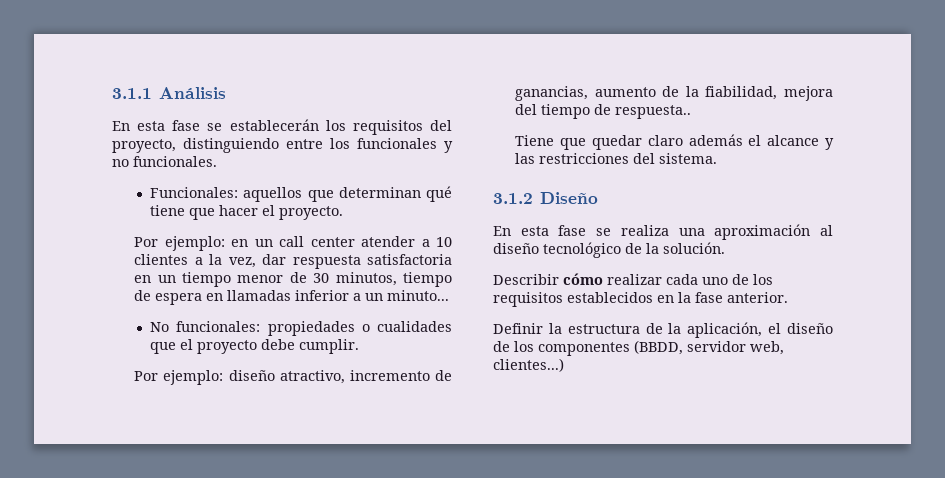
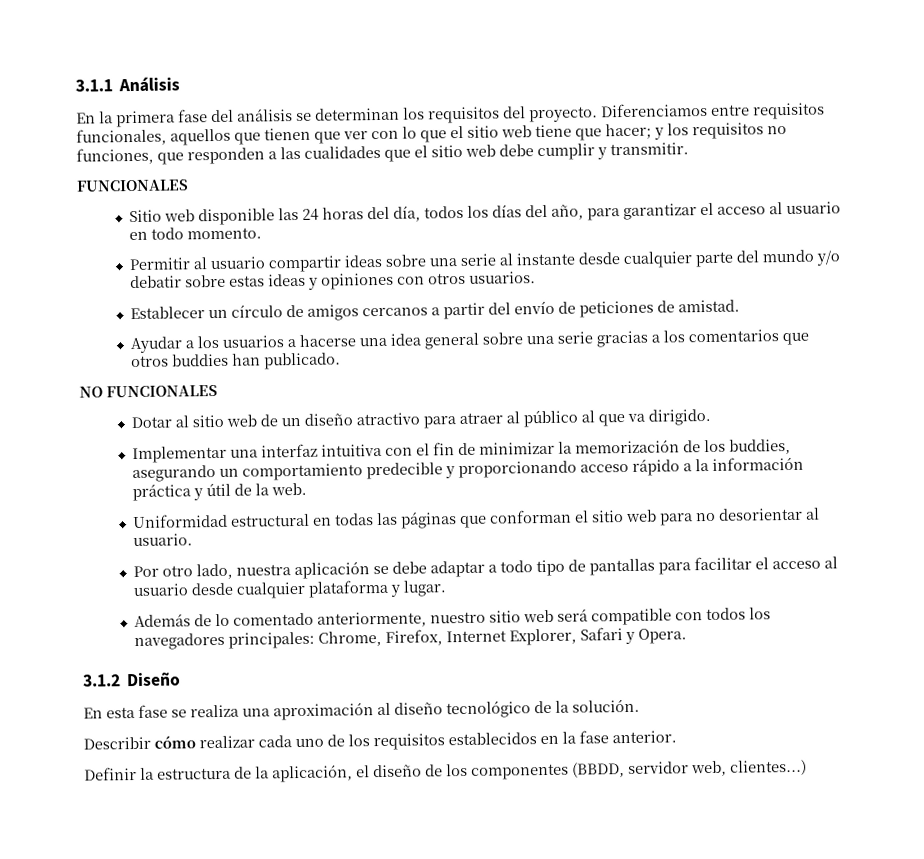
[137,119,452,135] [112,138,453,153] [112,156,217,167] [150,186,452,202] [150,205,344,220] [134,236,453,251] [134,254,452,269] [134,272,452,287] [134,290,450,305] [150,321,452,336] [150,339,360,354] [134,370,452,385] [515,86,833,101] [515,104,692,119] [515,134,834,150] [515,153,718,164] esta fase se establecerán los requisitos del proyecto, distinguiendo entre los funcionales y no funcionales. // Funcionales: aquellos que determinan qué tiene que hacer el proyecto. // Por ejemplo: en un call center atender a 10 clientes a la vez, dar respuesta satisfactoria en un tiempo menor de 30 minutos, tiempo de espera en llamadas inferior a un minuto... // No funcionales: propiedades o cualidades que el proyecto debe cumplir. // Por ejemplo: diseño atractivo, incremento de ganancias, aumento de la fiabilidad, mejora del tiempo de respuesta.. // Tiene que quedar claro además el alcance y las restricciones del sistema. -> [99,102,825,128] [76,122,787,146] [76,142,689,165] [76,179,189,192] [129,201,842,226] [129,227,263,241] [129,249,842,273] [130,271,537,290] [130,299,741,321] [130,329,810,354] [131,352,342,370] [79,384,218,398] [131,408,712,429] [132,438,792,464] [132,456,805,483] [132,482,308,502] [133,507,821,529] [133,533,194,547] [133,556,839,580] [133,579,448,599] [134,607,772,628] [134,627,688,651] la primera fase del análisis se determinan los requisitos del proyecto. Diferenciamos entre requisitos funcionales, aquellos que tienen que ver con lo que el sitio web tiene que hacer; y los requisitos no funciones, que responden a las cualidades que el sitio web debe cumplir y transmitir. // FUNCIONALES // Sitio web disponible las 24 horas del día, todos los días del año, para garantizar el acceso al usuario en todo momento. // Permitir al usuario compartir ideas sobre una serie al instante desde cualquier parte del mundo y/o debatir sobre estas ideas y opiniones con otros usuarios. // Establecer un círculo de amigos cercanos a partir del envío de peticiones de amistad. // Ayudar a los usuarios a hacerse una idea general sobre una serie gracias a los comentarios que otros buddies han publicado. // NO FUNCIONALES // Dotar al sitio web de un diseño atractivo para atraer al público al que va dirigido. // Implementar una interfaz intuitiva con el fin de minimizar la memorización de los buddies, asegurando un comportamiento predecible y proporcionando acceso rápido a la información práctica y útil de la web. // Uniformidad estructural en todas las páginas que conforman el sitio web para no desorientar al usuario. // Por otro lado, nuestra aplicación se debe adaptar a todo tipo de pantallas para facilitar el acceso al usuario desde cualquier plataforma y lugar. // Además de lo comentado anteriormente, nuestro sitio web será compatible con todos los navegadores principales: Chrome, Firefox, Internet Explorer, Safari y Opera.

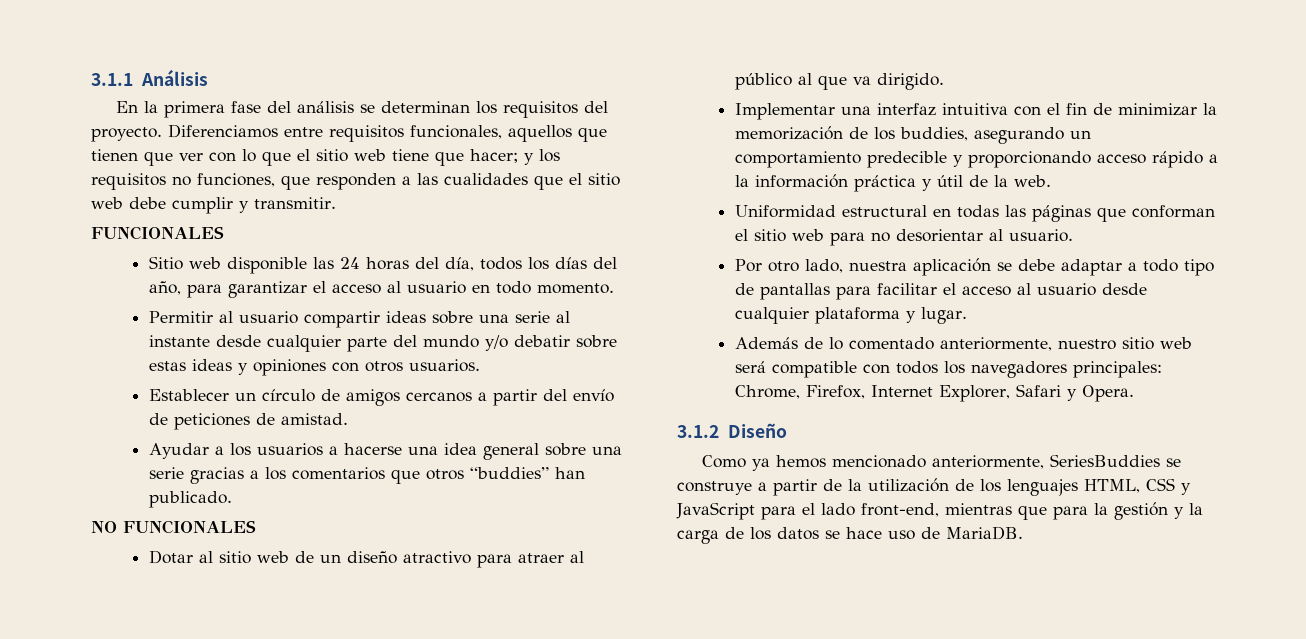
[172,353,230,367] buddies -> [469,467,549,479] “buddies”
[83,698,640,721] [83,730,677,751] [84,759,807,783] En esta fase se realiza una aproximación al diseño tecnológico de la solución. // Describir cómo realizar cada uno de los requisitos establecidos en la fase anterior. // Definir la estructura de la aplicación, el diseño de los componentes (BBDD, servidor web, clientes...) -> [701,454,1181,471] [677,478,1191,496] [676,502,1203,520] [677,526,1023,544] Como ya hemos mencionado anteriormente, SeriesBuddies se construye a partir de la utilización de los lenguajes HTML, CSS y JavaScript para el lado front-end, mientras que para la gestión y la carga de los datos se hace uso de MariaDB.

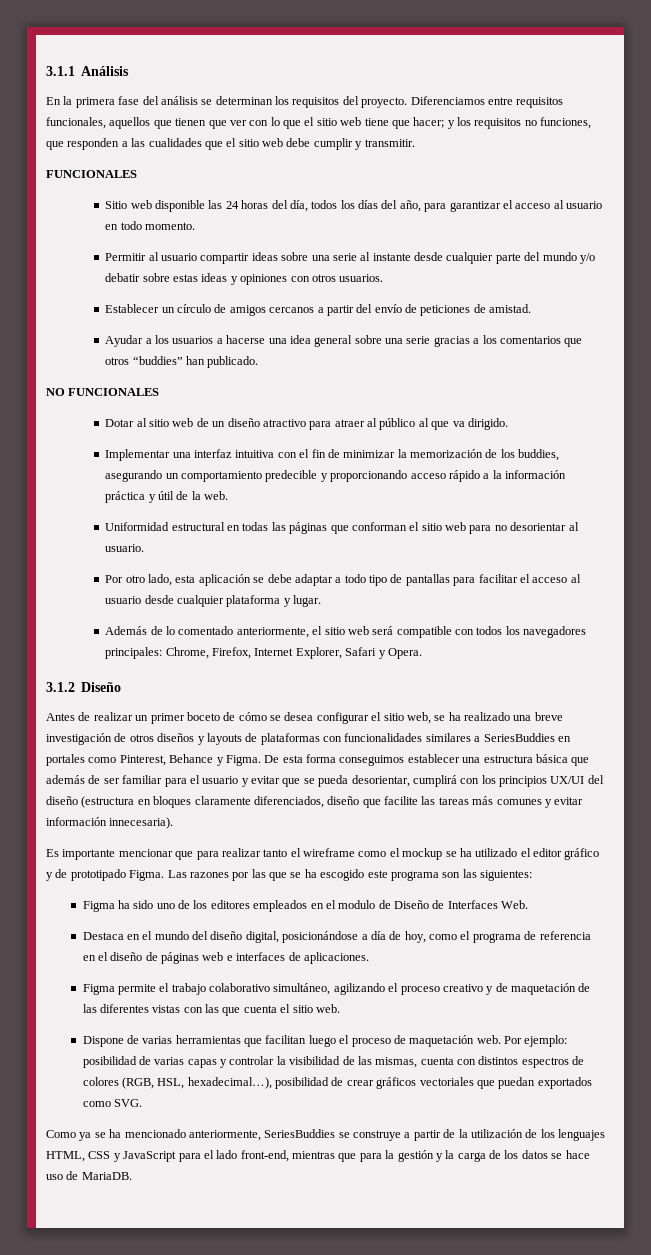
[848,261,907,271] nuestra -> [175,575,196,583] esta
[1057,339,1116,350] nuestro -> [312,626,323,635] el
(787, 430) none -> [46,712,563,724] [46,733,571,745] [46,754,590,766] [46,775,604,787] [46,796,584,808] [46,817,174,829] [46,848,600,860] [46,869,532,881] [82,900,529,912] [82,931,591,943] [82,952,369,964] [82,983,591,995] [82,1004,340,1016] [82,1035,568,1047] [82,1056,585,1068] [82,1077,592,1089] [82,1099,142,1107] // Antes de realizar un primer boceto de cómo se desea configurar el sitio web, se ha realizado una breve investigación de otros diseños y layouts de plataformas con funcionalidades similares a SeriesBuddies en portales como Pinterest, Behance y Figma. De esta forma conseguimos establecer una estructura básica que además de ser familiar para el usuario y evitar que se pueda desorientar, cumplirá con los principios UX/UI del diseño (estructura en bloques claramente diferenciados, diseño que facilite las tareas más comunes y evitar información innecesaria). // Es importante mencionar que para realizar tanto el wireframe como el mockup se ha utilizado el editor gráfico y de prototipado Figma. Las razones por las que se ha escogido este programa son las siguientes: // Figma ha sido uno de los editores empleados en el modulo de Diseño de Interfaces Web. // Destaca en el mundo del diseño digital, posicionándose a día de hoy, como el programa de referencia en el diseño de páginas web e interfaces de aplicaciones. // Figma permite el trabajo colaborativo simultáneo, agilizando el proceso creativo y de maquetación de las diferentes vistas con las que cuenta el sitio web. // Dispone de varias herramientas que facilitan luego el proceso de maquetación web. Por ejemplo: posibilidad de varias capas y controlar la visibilidad de las mismas, cuenta con distintos espectros de colores (RGB, HSL, hexadecimal…), posibilidad de crear gráficos vectoriales que puedan exportados como SVG.
[775,455,826,468] hemos -> [94,1129,122,1138] se ha

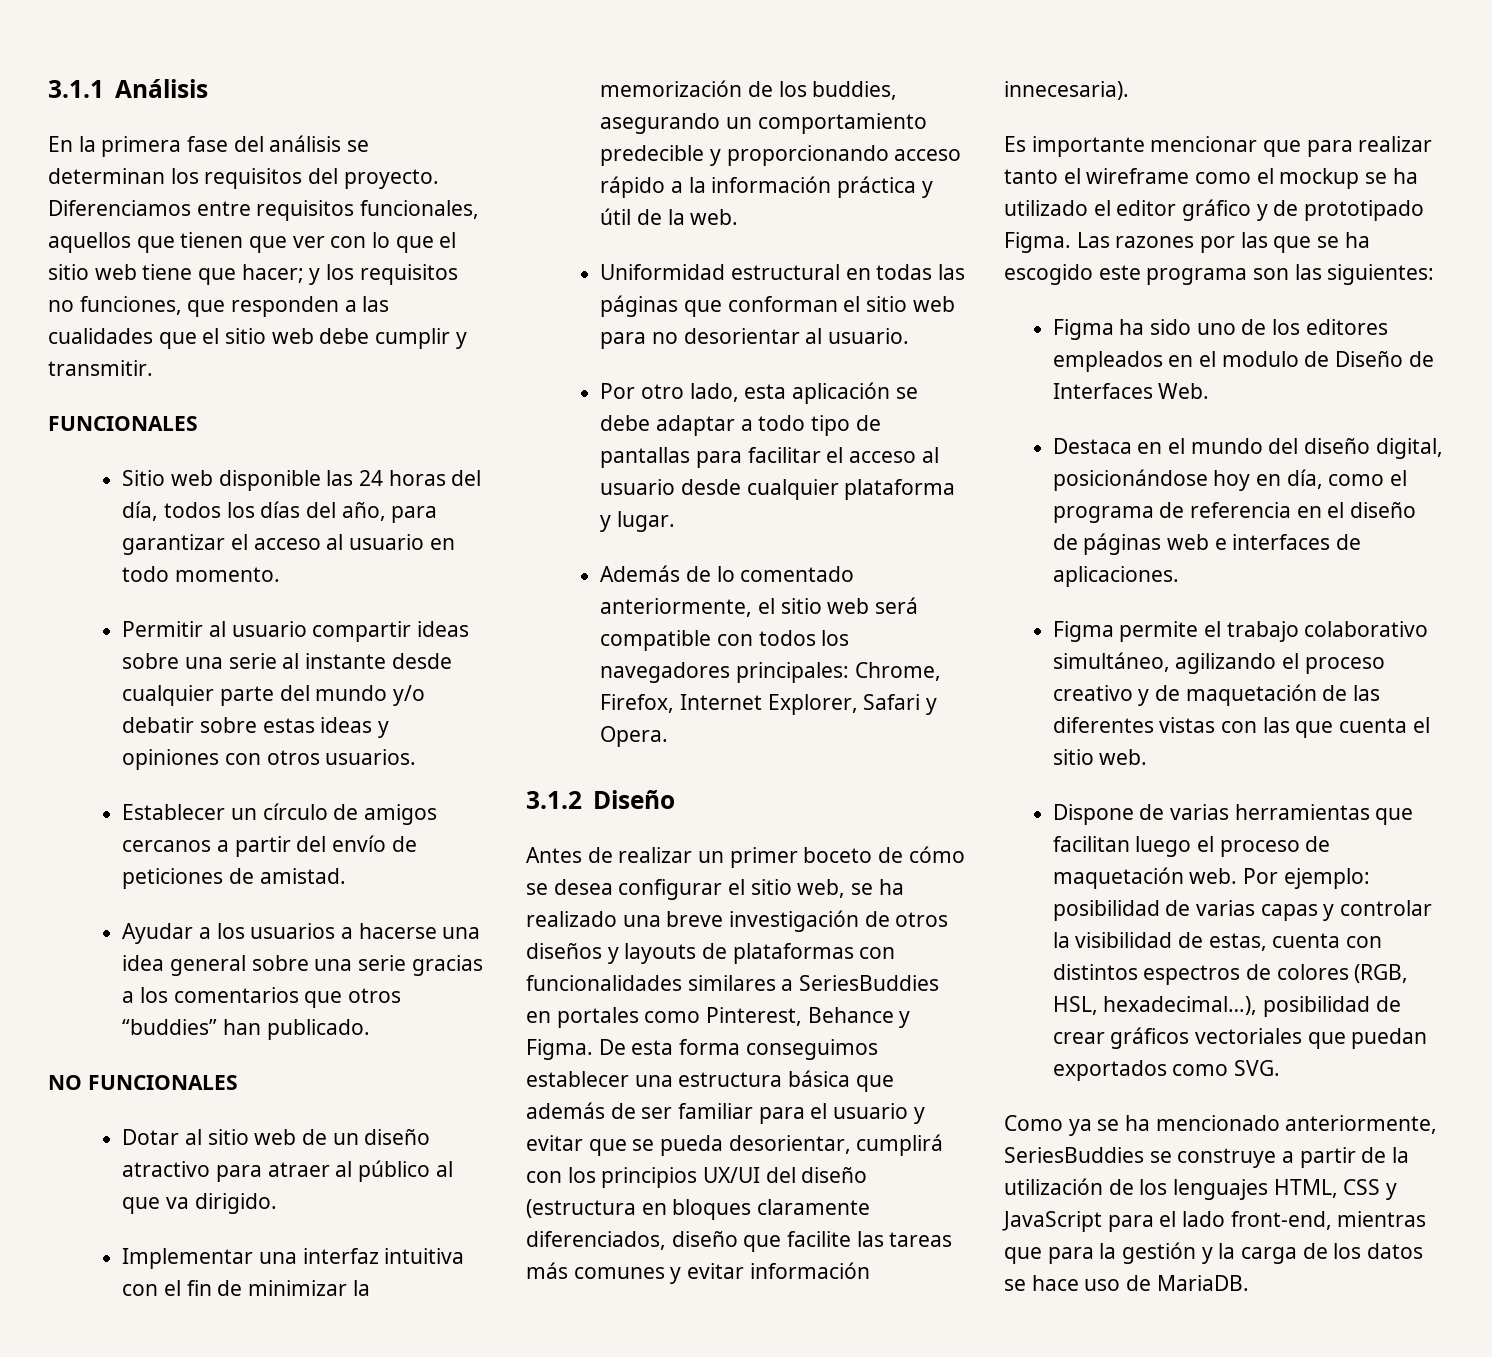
[361,931,426,943] a día de hoy, -> [1213,469,1323,491] hoy en día,
[357,1056,418,1068] las mismas, -> [1208,933,1267,951] estas,

